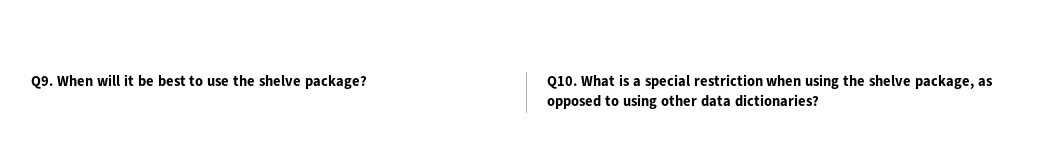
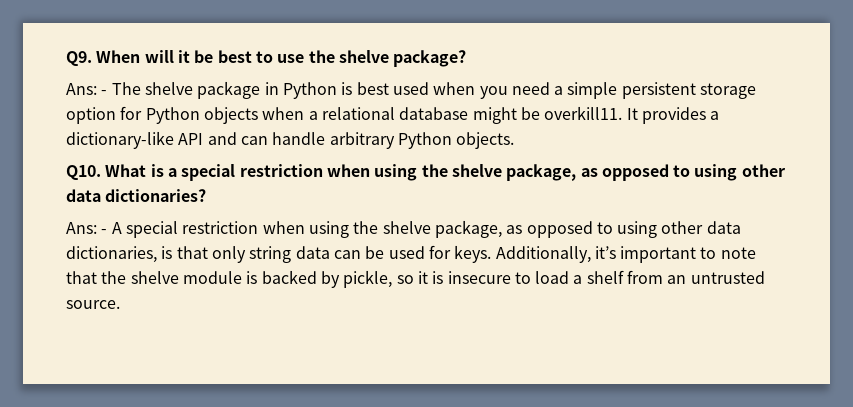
(368, 82) none -> [66,81,757,99] [66,106,720,124] [66,131,515,149] // Ans: - The shelve package in Python is best used when you need a simple persistent storage option for Python objects when a relational database might be overkill11. It provides a dictionary-like API and can handle arbitrary Python objects.
(819, 100) none -> [66,220,741,238] [66,245,756,263] [66,270,765,288] [66,300,120,309] // Ans: - A special restriction when using the shelve package, as opposed to using other data dictionaries, is that only string data can be used for keys. Additionally, it’s important to note that the shelve module is backed by pickle, so it is insecure to load a shelf from an untrusted source.

